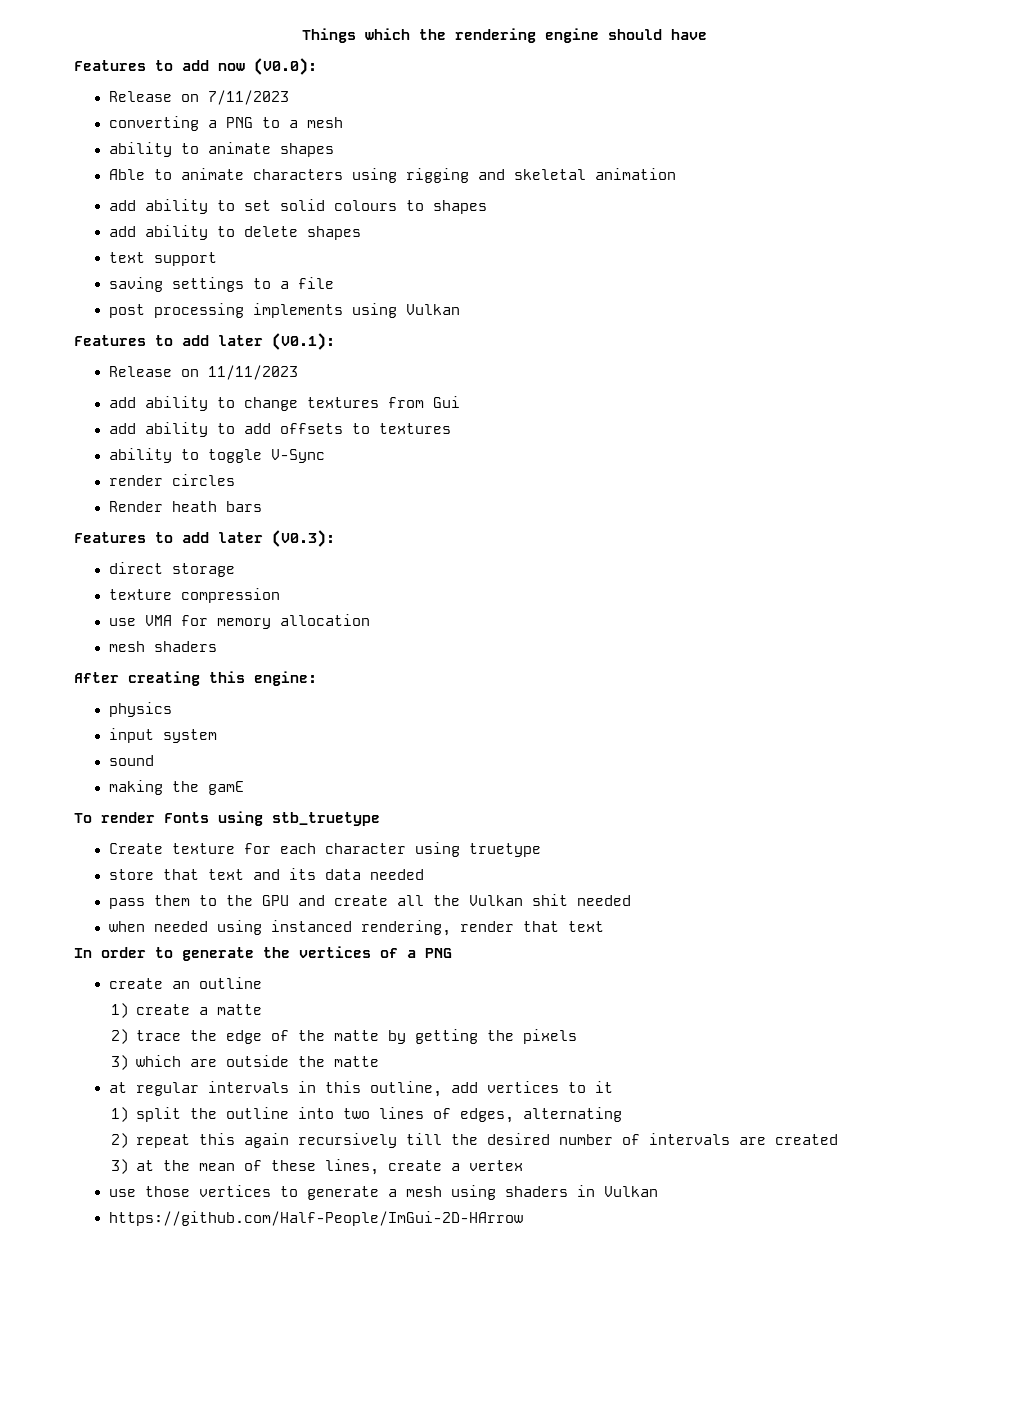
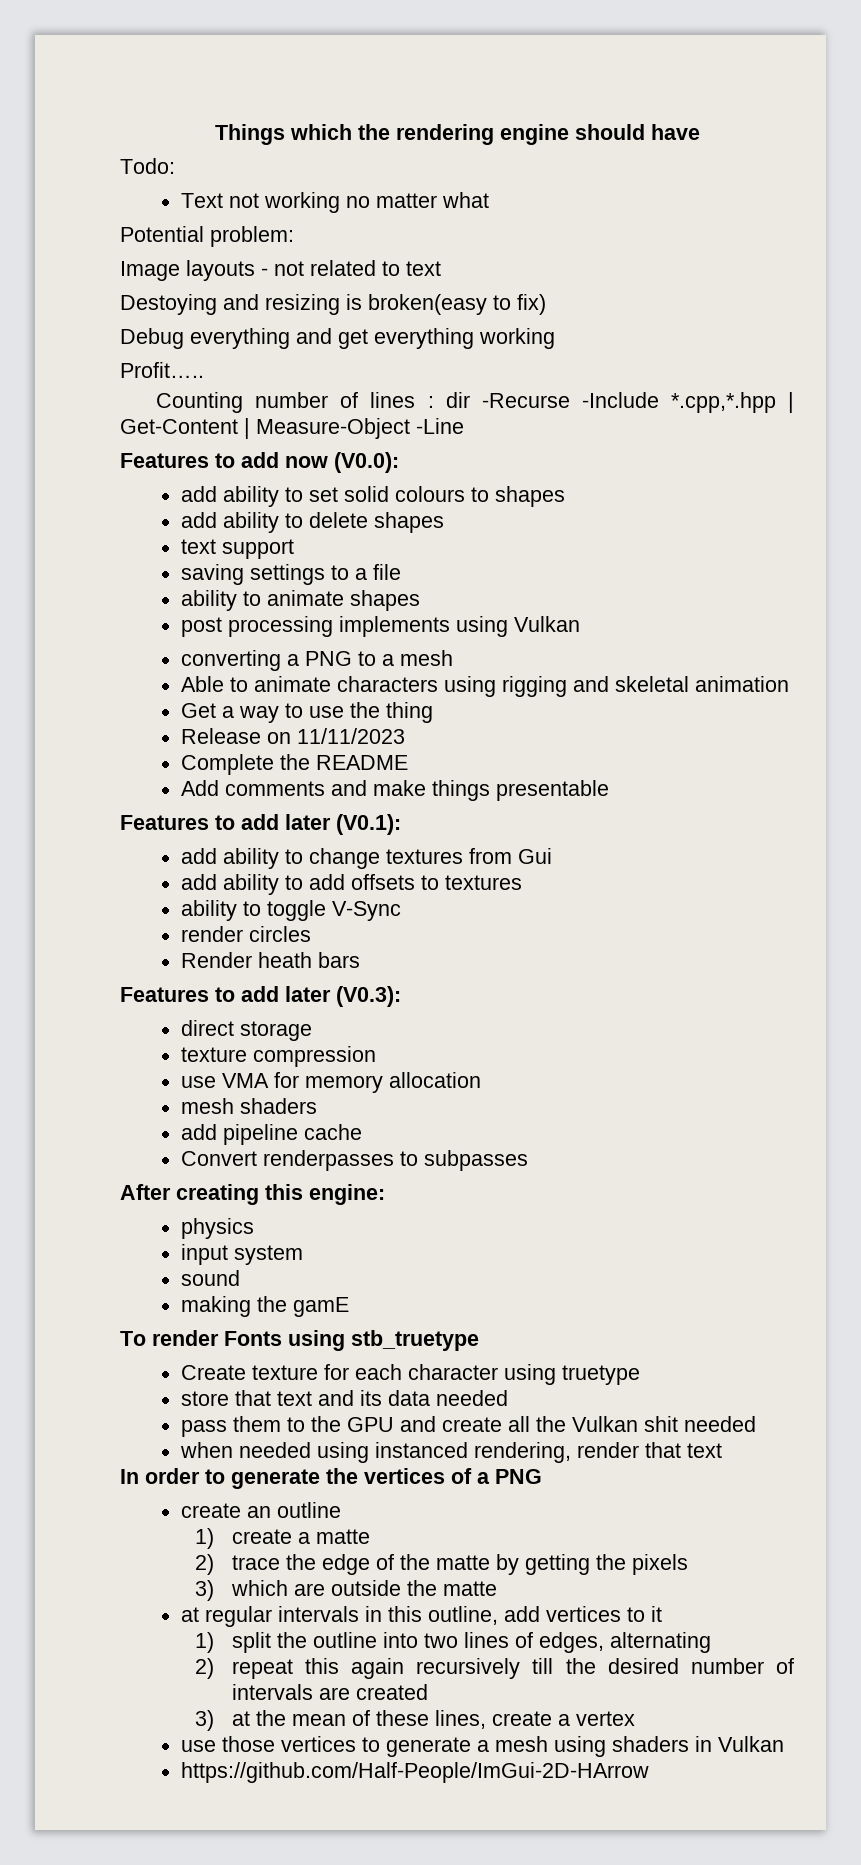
(707, 34) none -> [120,158,175,174] [180,192,489,213] [120,226,294,247] [120,260,441,281] [120,294,546,315] [120,328,555,349] [120,362,204,378] [156,392,795,413] [120,418,464,439] // Todo: // Text not working no matter what // Potential problem: // Image layouts - not related to text // Destoying and resizing is broken(easy to fix) // Debug everything and get everything working // Profit….. // Counting number of lines : dir -Recurse -Include *.cpp,*.hpp | Get-Content | Measure-Object -Line
[108,90,289,105] [108,116,343,131] [108,142,334,157] [108,168,676,183] // Release on 7/11/2023 // converting a PNG to a mesh // ability to animate shapes // Able to animate characters using rigging and skeletal animation -> (399, 462) none
(334, 283) none -> [180,590,420,611] // ability to animate shapes
(460, 309) none -> [180,650,453,671] [180,676,789,697] [180,702,433,723] [180,728,405,744] [180,754,408,775] [180,780,609,801] // converting a PNG to a mesh // Able to animate characters using rigging and skeletal animation // Get a way to use the thing // Release on 11/11/2023 // Complete the README // Add comments and make things presentable
[108,365,298,380] // Release on 11/11/2023 -> (401, 824) none
(217, 646) none -> [180,1124,362,1145] [180,1150,528,1171] // add pipeline cache // Convert renderpasses to subpasses

